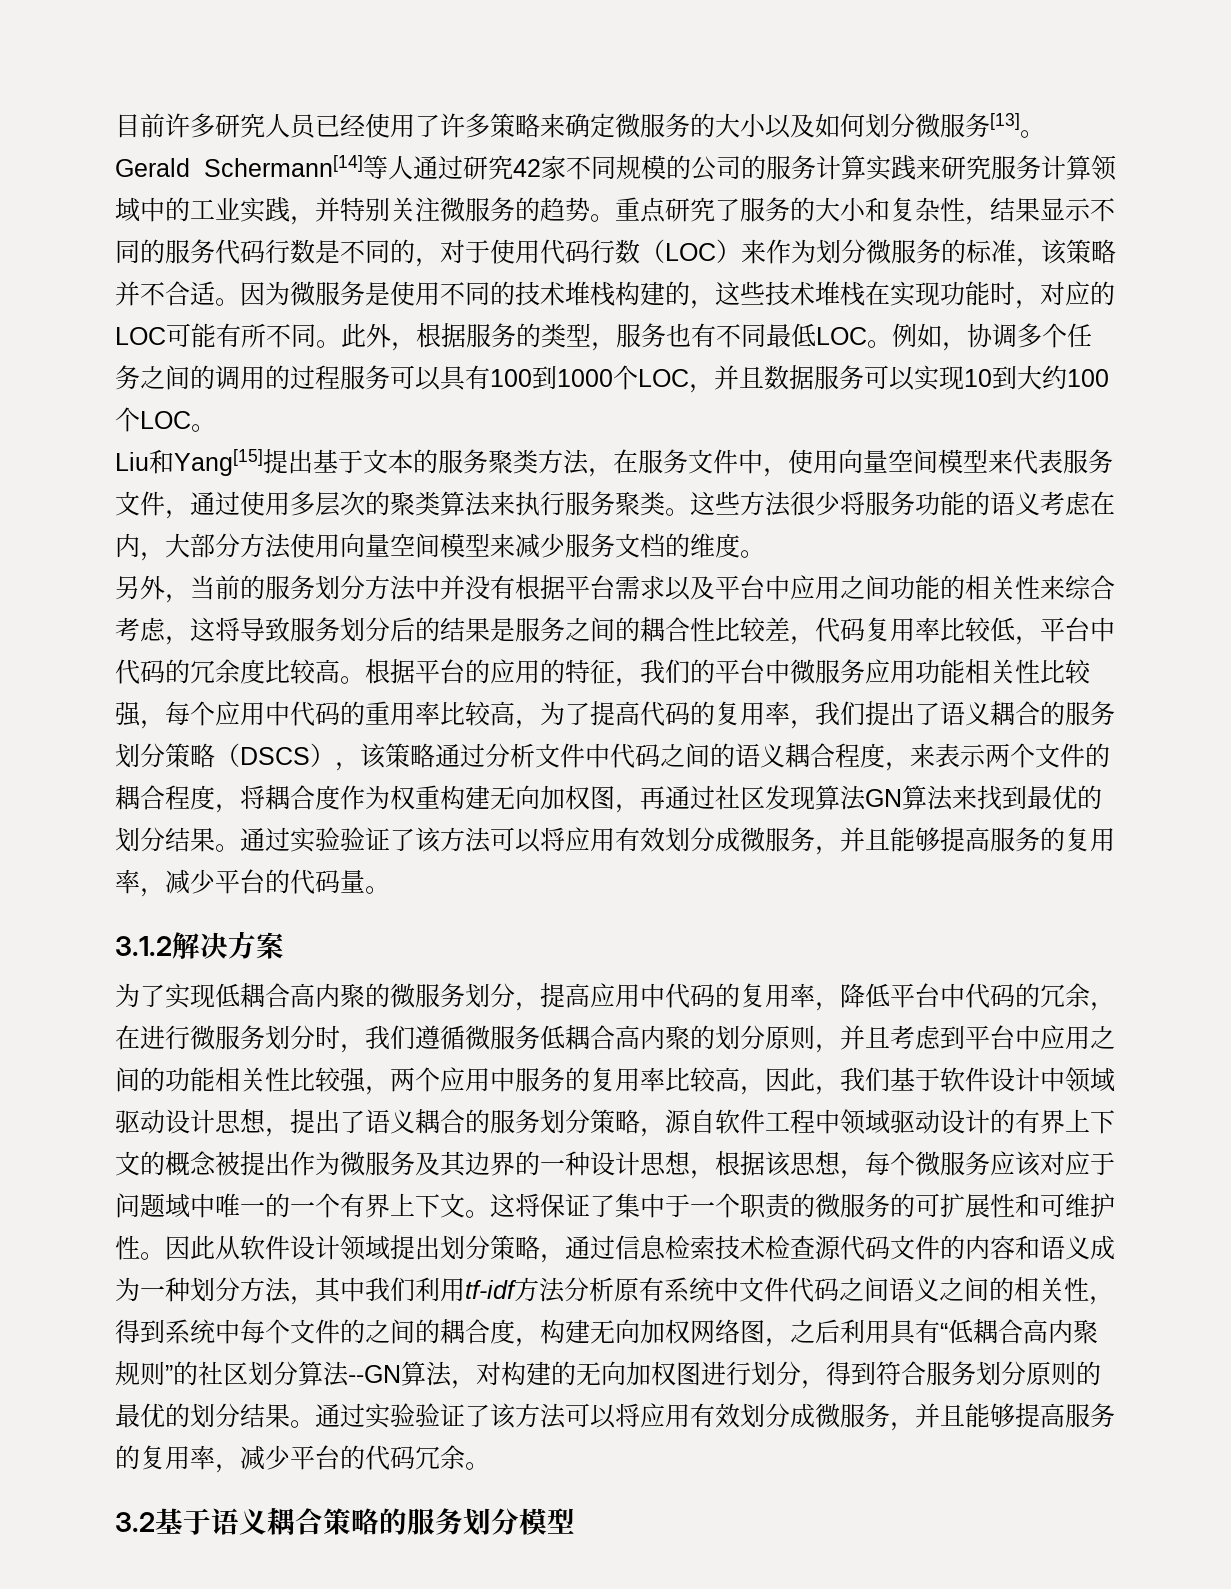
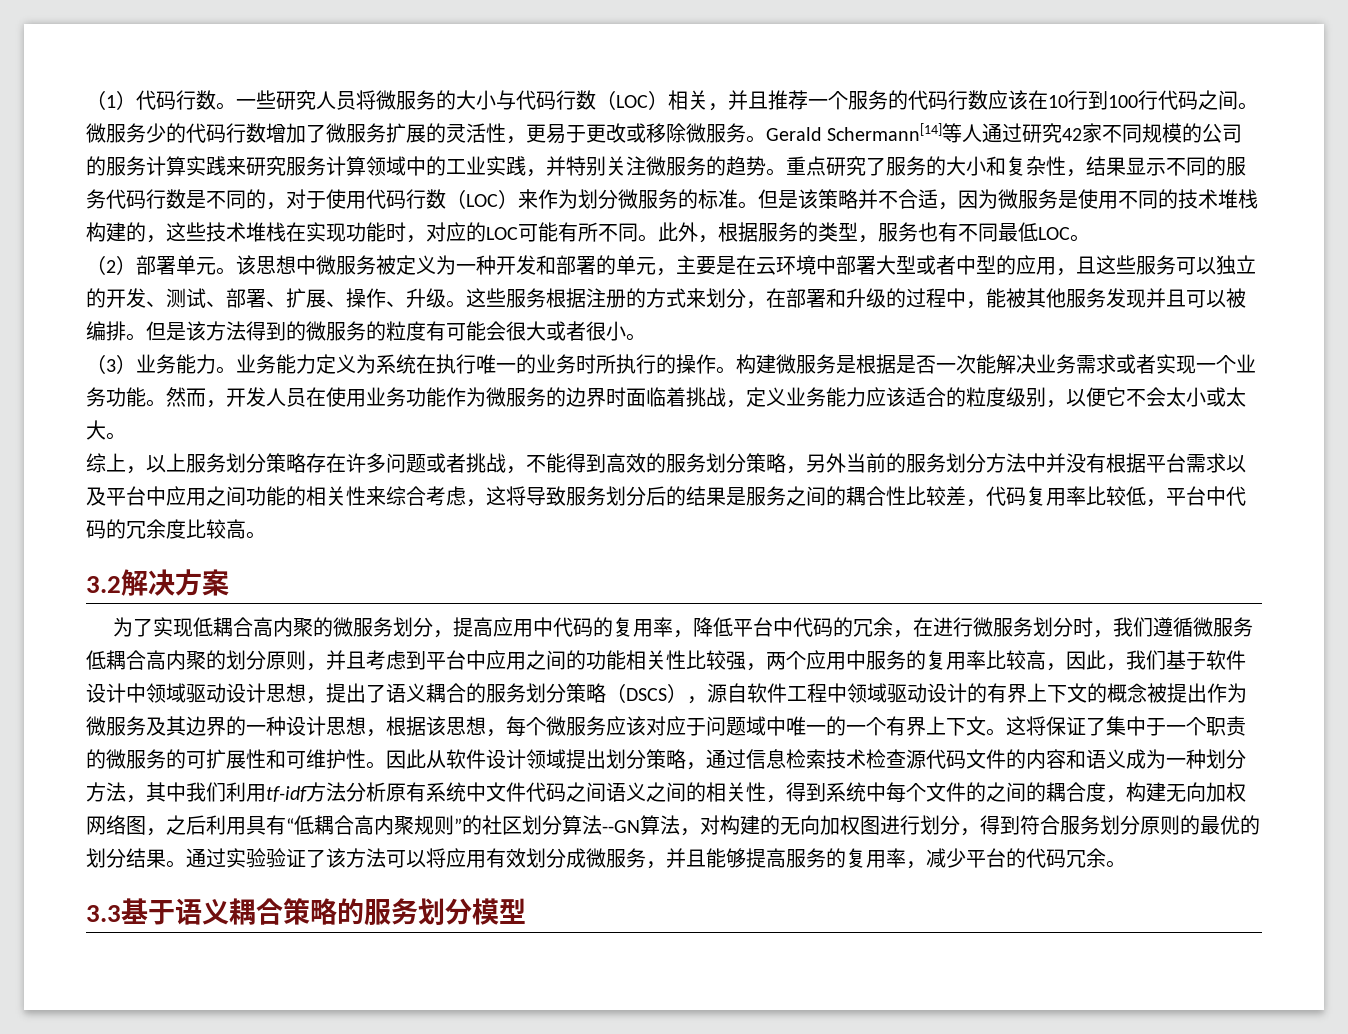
[115,113,1020,139] 目前许多研究人员已经使用了许多策略来确定微服务的大小以及如何划分微服务[13] -> [86,90,1258,111] [86,123,746,144] （1）代码行数。一些研究人员将微服务的大小与代码行数（LOC）相关，并且推荐一个服务的代码行数应该在10行到100行代码之间。微服务少的代码行数增加了微服务扩展的灵活性，更易于更改或移除微服务
[1016,258,1041,267] ， -> [738,189,798,209] 。但是
[215,298,240,306] 。 -> [938,202,958,210] ，
[892,323,1092,351] [115,365,1109,393] [115,407,216,432] [115,449,1113,477] [115,491,1115,519] [115,533,765,561] [115,575,190,603] 例如，协调多个任务之间的调用的过程服务可以具有100到1000个LOC，并且数据服务可以实现10到大约100个LOC。 // Liu和Yang[15]提出基于文本的服务聚类方法，在服务文件中，使用向量空间模型来代表服务文件，通过使用多层次的聚类算法来执行服务聚类。这些方法很少将服务功能的语义考虑在内，大部分方法使用向量空间模型来减少服务文档的维度。 // 另外， -> [86,255,1256,276] [86,288,1246,309] [86,321,646,341] [86,354,1256,374] [86,387,1246,408] [86,420,126,440] [86,453,846,474] // （2）部署单元。该思想中微服务被定义为一种开发和部署的单元，主要是在云环境中部署大型或者中型的应用，且这些服务可以独立的开发、测试、部署、扩展、操作、升级。这些服务根据注册的方式来划分，在部署和升级的过程中，能被其他服务发现并且可以被编排。但是该方法得到的微服务的粒度有可能会很大或者很小。 // （3）业务能力。业务能力定义为系统在执行唯一的业务时所执行的操作。构建微服务是根据是否一次能解决业务需求或者实现一个业务功能。然而，开发人员在使用业务功能作为微服务的边界时面临着挑战，定义业务能力应该适合的粒度级别，以便它不会太小或太大。 // 综上，以上服务划分策略存在许多问题或者挑战，不能得到高效的服务划分策略，另外
[365,659,1091,687] [115,701,1115,729] [115,743,1110,771] [115,785,1102,813] [115,827,1115,855] [115,869,390,897] [115,936,172,956] 根据平台的应用的特征，我们的平台中微服务应用功能相关性比较强，每个应用中代码的重用率比较高，为了提高代码的复用率，我们提出了语义耦合的服务划分策略（DSCS），该策略通过分析文件中代码之间的语义耦合程度，来表示两个文件的耦合程度，将耦合度作为权重构建无向加权图，再通过社区发现算法GN算法来找到最优的划分结果。通过实验验证了该方法可以将应用有效划分成微服务，并且能够提高服务的复用率，减少平台的代码量。 // 3.1.2 -> [86,576,121,593] // 3.2
(640, 1121) none -> [606,683,687,703] （DSCS）
[115,1512,155,1532] 3.2 -> [86,905,121,922] 3.3

